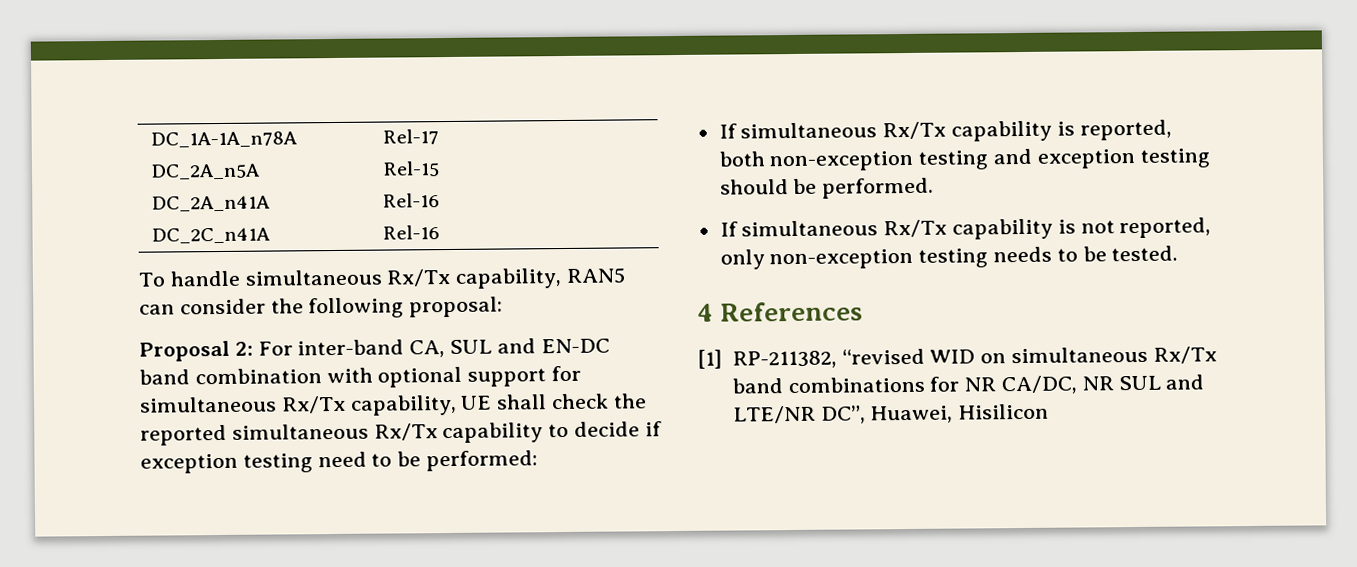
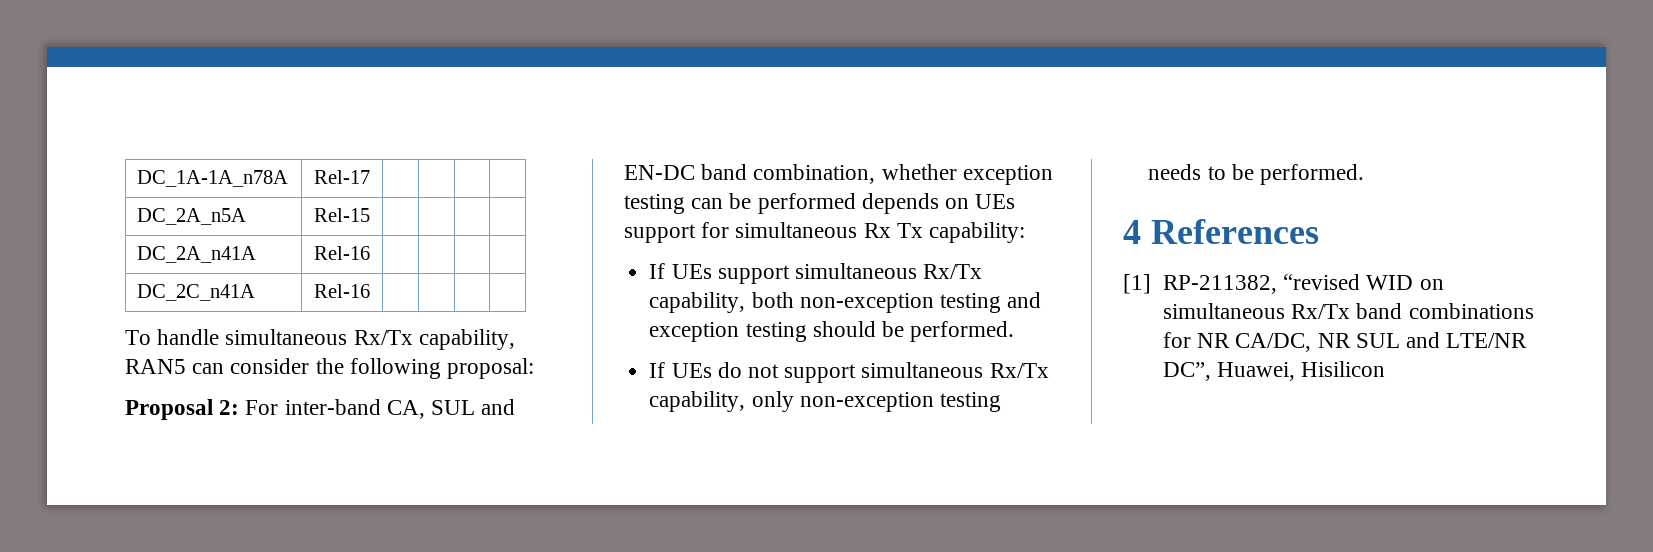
[194,365,582,388] [139,393,647,416] [140,421,662,446] [140,450,539,474] [718,119,1172,142] combination with optional support for simultaneous Rx/Tx capability, UE shall check the reported simultaneous Rx/Tx capability to decide if exception testing need to be performed: // If simultaneous Rx/Tx capability is reported, -> [753,164,1053,185] [624,193,1016,214] [624,222,1026,243] [649,263,983,284] [649,292,746,313] combination, whether exception testing can be performed depends on UEs support for simultaneous Rx Tx capability: // If UEs support simultaneous Rx/Tx capability,
[741,217,1212,240] simultaneous Rx/Tx capability is not reported, -> [671,362,1049,383] [649,391,746,412] UEs do not support simultaneous Rx/Tx capability,
[1111,245,1179,262] tested. -> [1259,164,1364,185] performed.

